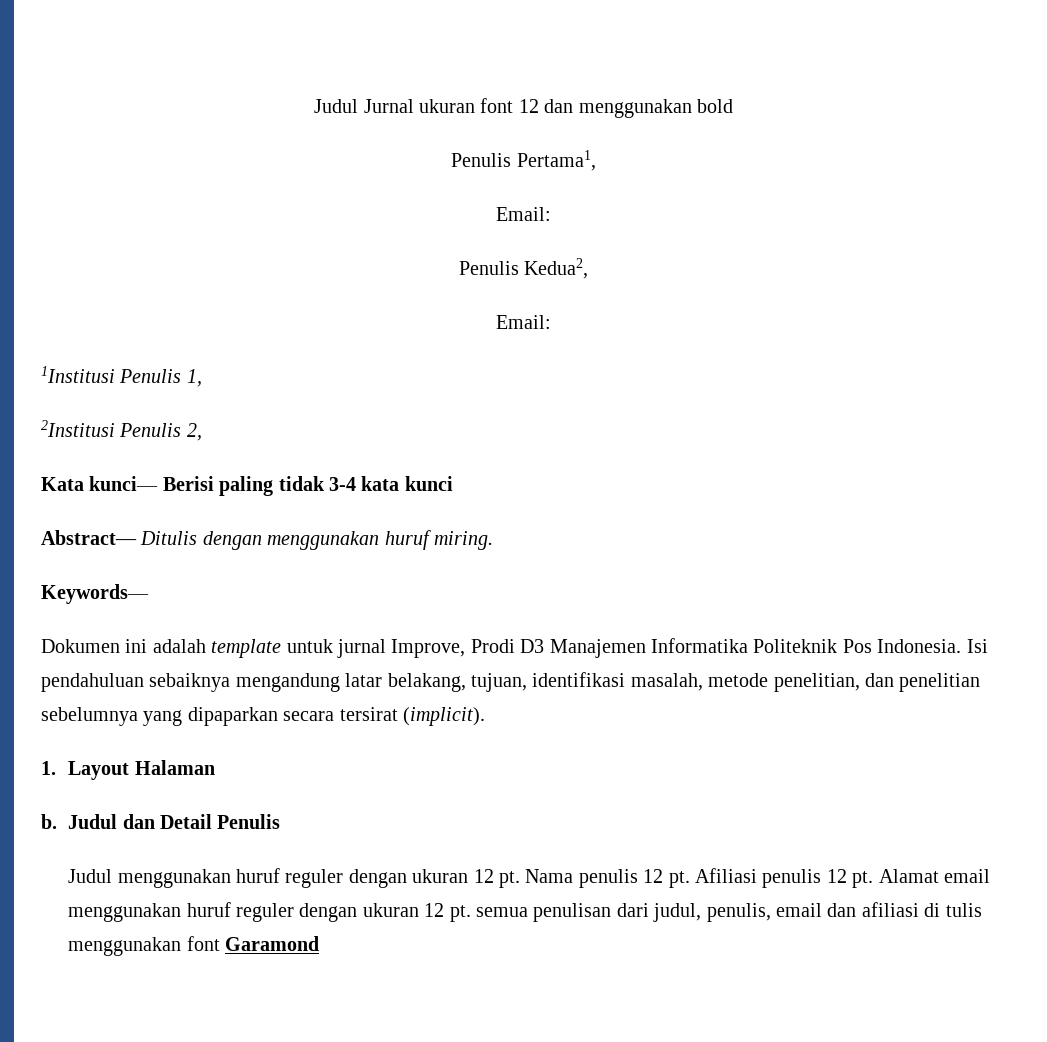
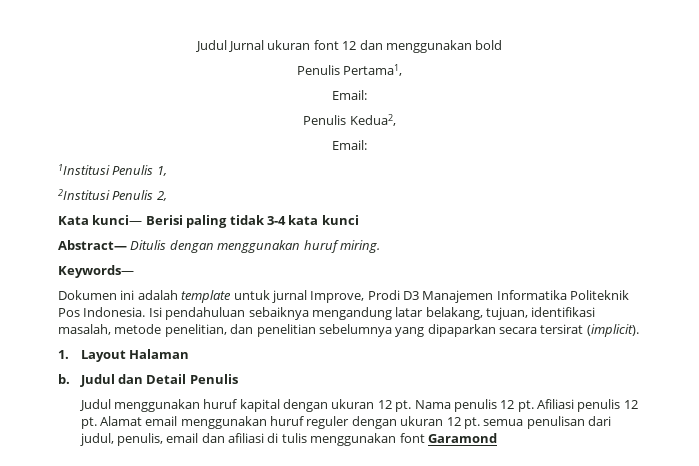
[285,869,344,888] reguler -> [239,399,280,412] kapital

